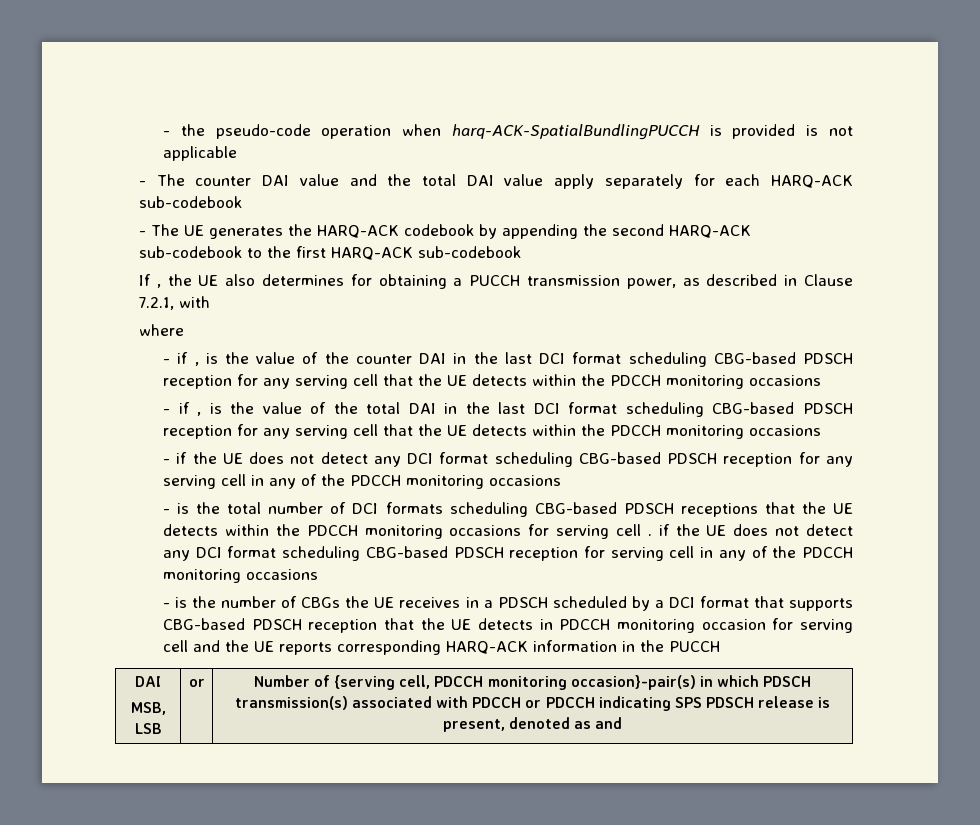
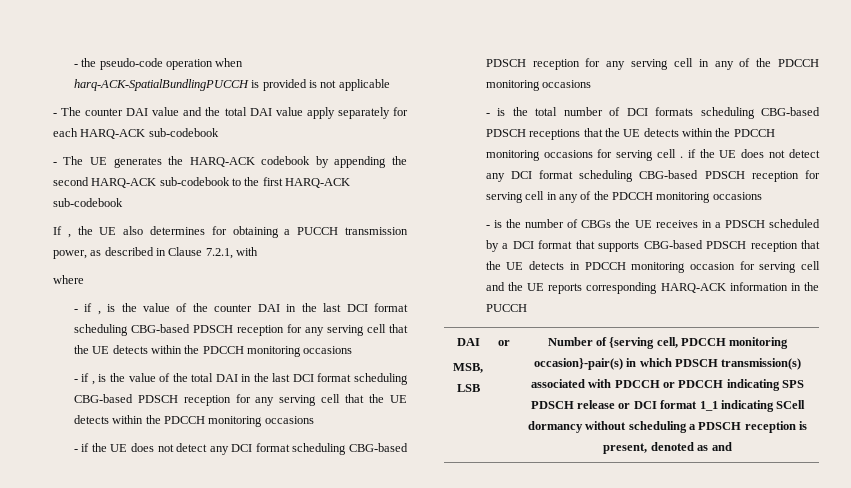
(815, 702) none -> [618,400,806,412] [527,421,796,433] or DCI format 1_1 indicating SCell dormancy without scheduling a PDSCH reception

